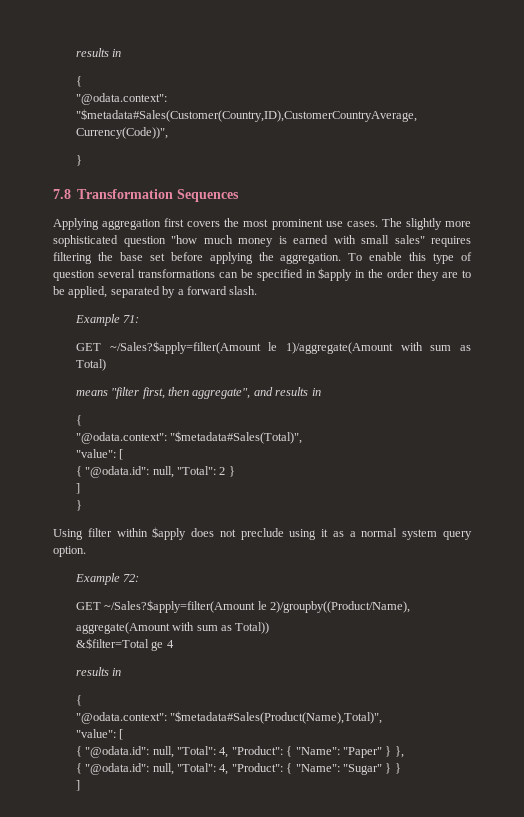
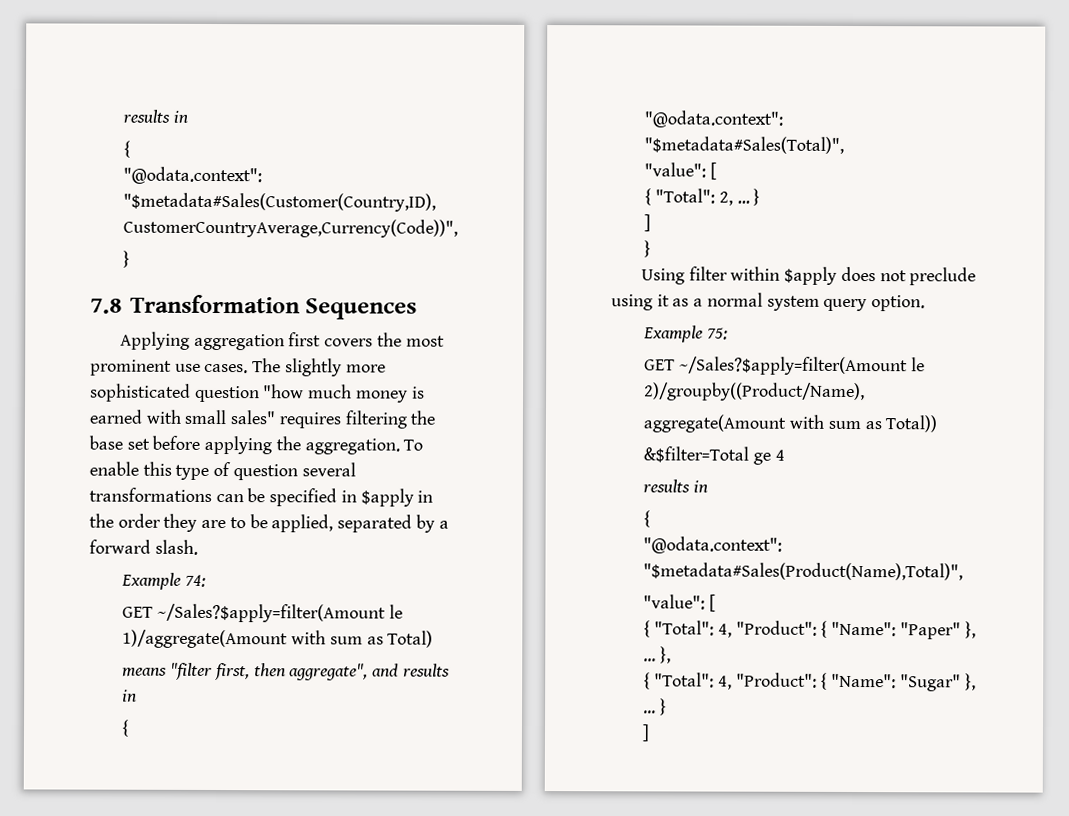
[123,315,140,323] 71: -> [185,574,207,587] 74:
[85,466,226,478] "@odata.id": null, "Total": 2 -> [655,188,750,206] "Total": 2, ...
[123,574,140,582] 72: -> [707,327,729,340] 75:
[85,746,174,758] "@odata.id": null, -> (651, 629) none
[385,746,392,757] } -> [964,621,976,639] [643,658,657,662] }, ...
[85,763,174,775] "@odata.id": null, -> (651, 681) none
[385,763,392,774] } -> [964,673,976,691] [643,710,657,714] }, ...

